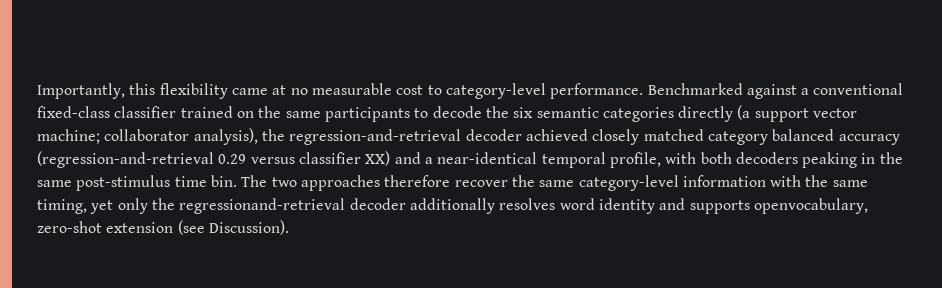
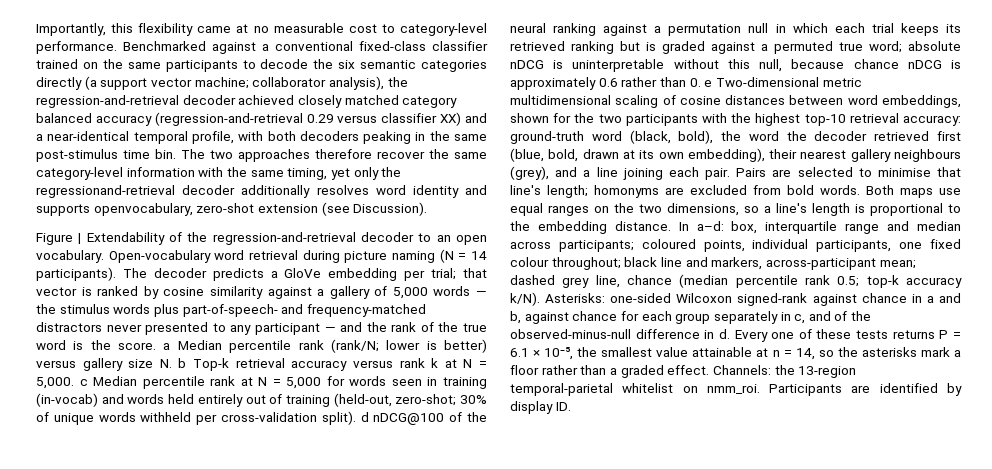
(289, 227) none -> [36,232,487,245] [36,249,488,263] [36,267,488,281] [36,286,487,299] [36,304,426,317] [36,322,487,335] [36,339,488,353] [36,358,488,371] [36,376,488,389] [36,393,487,407] [36,411,488,425] [510,23,961,36] [510,41,961,54] [510,59,961,72] [510,77,862,90] [510,95,961,108] [510,113,961,126] [510,130,961,144] [510,148,961,162] [510,166,961,180] [510,185,961,198] [510,203,961,216] [510,221,961,234] [510,239,961,252] [510,257,916,270] [510,274,962,288] [510,292,961,306] [510,311,872,324] [510,329,961,342] [510,347,961,360] [510,365,857,378] [510,383,962,396] [510,401,571,414] // Figure | Extendability of the regression-and-retrieval decoder to an open vocabulary. Open-vocabulary word retrieval during picture naming (N = 14 participants). The decoder predicts a GloVe embedding per trial; that vector is ranked by cosine similarity against a gallery of 5,000 words — the stimulus words plus part-of-speech- and frequency-matched distractors never presented to any participant — and the rank of the true word is the score. a Median percentile rank (rank/N; lower is better) versus gallery size N. b Top-k retrieval accuracy versus rank k at N = 5,000. c Median percentile rank at N = 5,000 for words seen in training (in-vocab) and words held entirely out of training (held-out, zero-shot; 30% of unique words withheld per cross-validation split). d nDCG@100 of the neural ranking against a permutation null in which each trial keeps its retrieved ranking but is graded against a permuted true word; absolute nDCG is uninterpretable without this null, because chance nDCG is approximately 0.6 rather than 0. e Two-dimensional metric multidimensional scaling of cosine distances between word embeddings, shown for the two participants with the highest top-10 retrieval accuracy: ground-truth word (black, bold), the word the decoder retrieved first (blue, bold, drawn at its own embedding), their nearest gallery neighbours (grey), and a line joining each pair. Pairs are selected to minimise that line's length; homonyms are excluded from bold words. Both maps use equal ranges on the two dimensions, so a line's length is proportional to the embedding distance. In a–d: box, interquartile range and median across participants; coloured points, individual participants, one fixed colour throughout; black line and markers, across-participant mean; dashed grey line, chance (median percentile rank 0.5; top-k accuracy k/N). Asterisks: one-sided Wilcoxon signed-rank against chance in a and b, against chance for each group separately in c, and of the observed-minus-null difference in d. Every one of these tests returns P = 6.1 × 10⁻⁵, the smallest value attainable at n = 14, so the asterisks mark a floor rather than a graded effect. Channels: the 13-region temporal-parietal whitelist on nmm_roi. Participants are identified by display ID.

